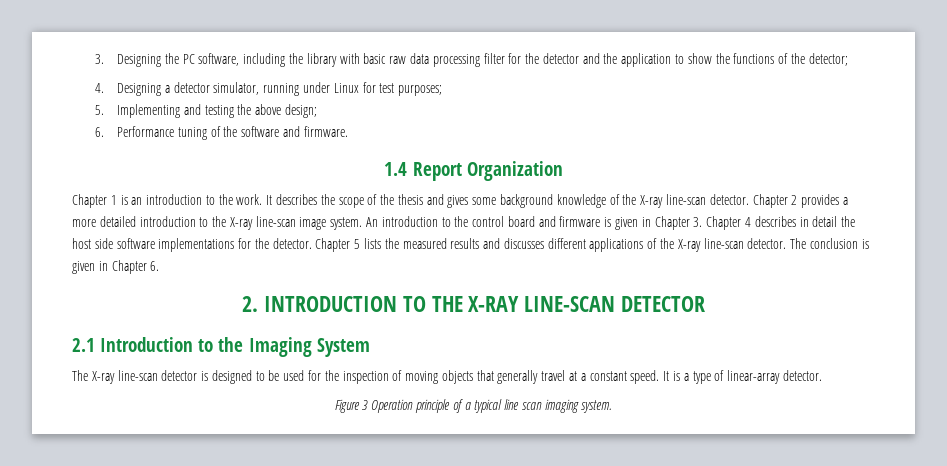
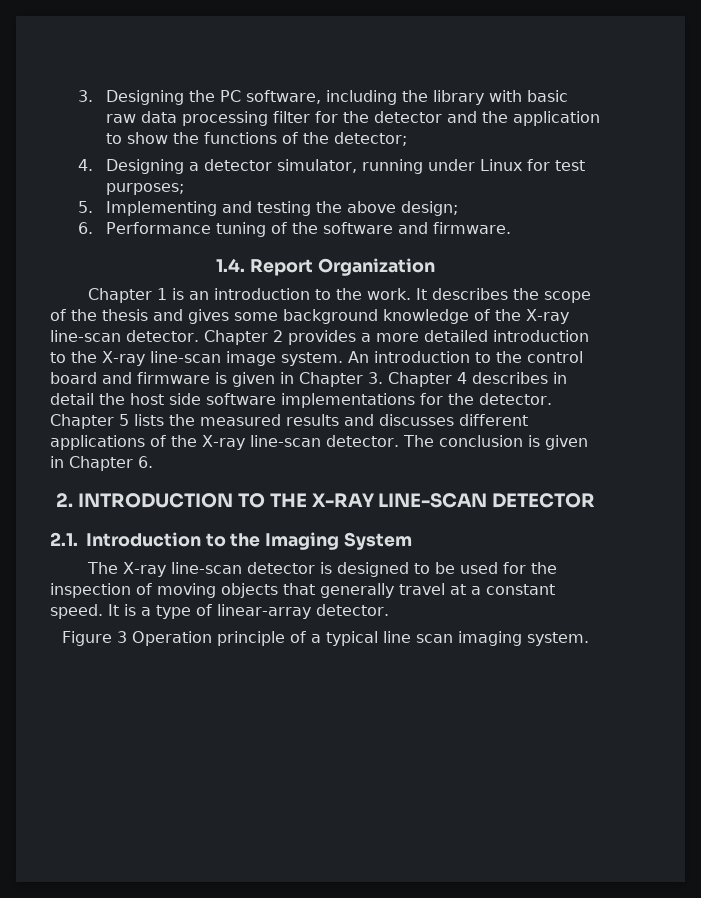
[384,162,408,176] 1.4 -> [216,258,246,272] 1.4.
[72,338,95,352] 2.1 -> [50,532,78,546] 2.1.

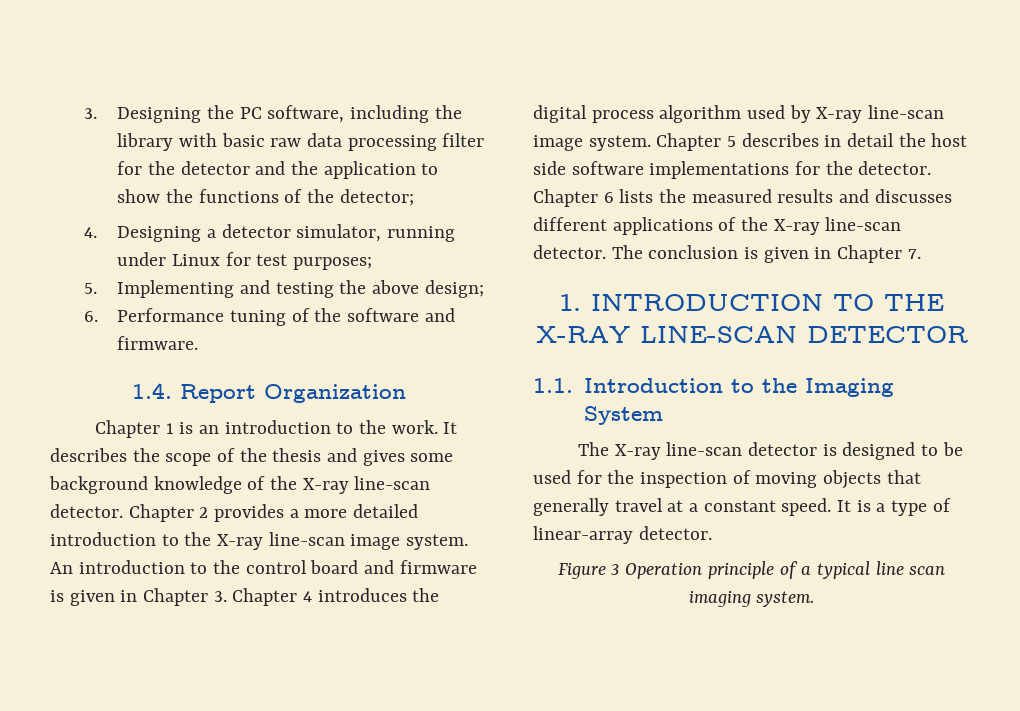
(467, 378) none -> [317,588,440,602] [533,105,945,123] [533,133,737,151] introduces the digital process algorithm used by X-ray line-scan image system. Chapter 5
[119,414,129,426] 5 -> [603,192,614,203] 6
[138,456,153,468] [55,493,73,507] 6. // 2. -> [907,249,921,259] [559,294,581,311] 7. // 1.
[50,532,78,546] 2.1. -> [533,378,573,393] 1.1.

